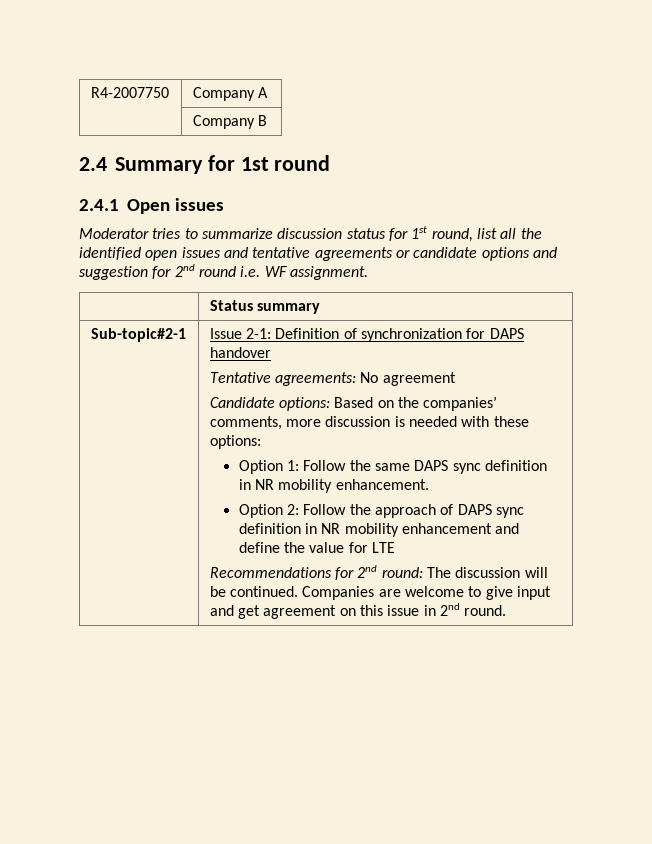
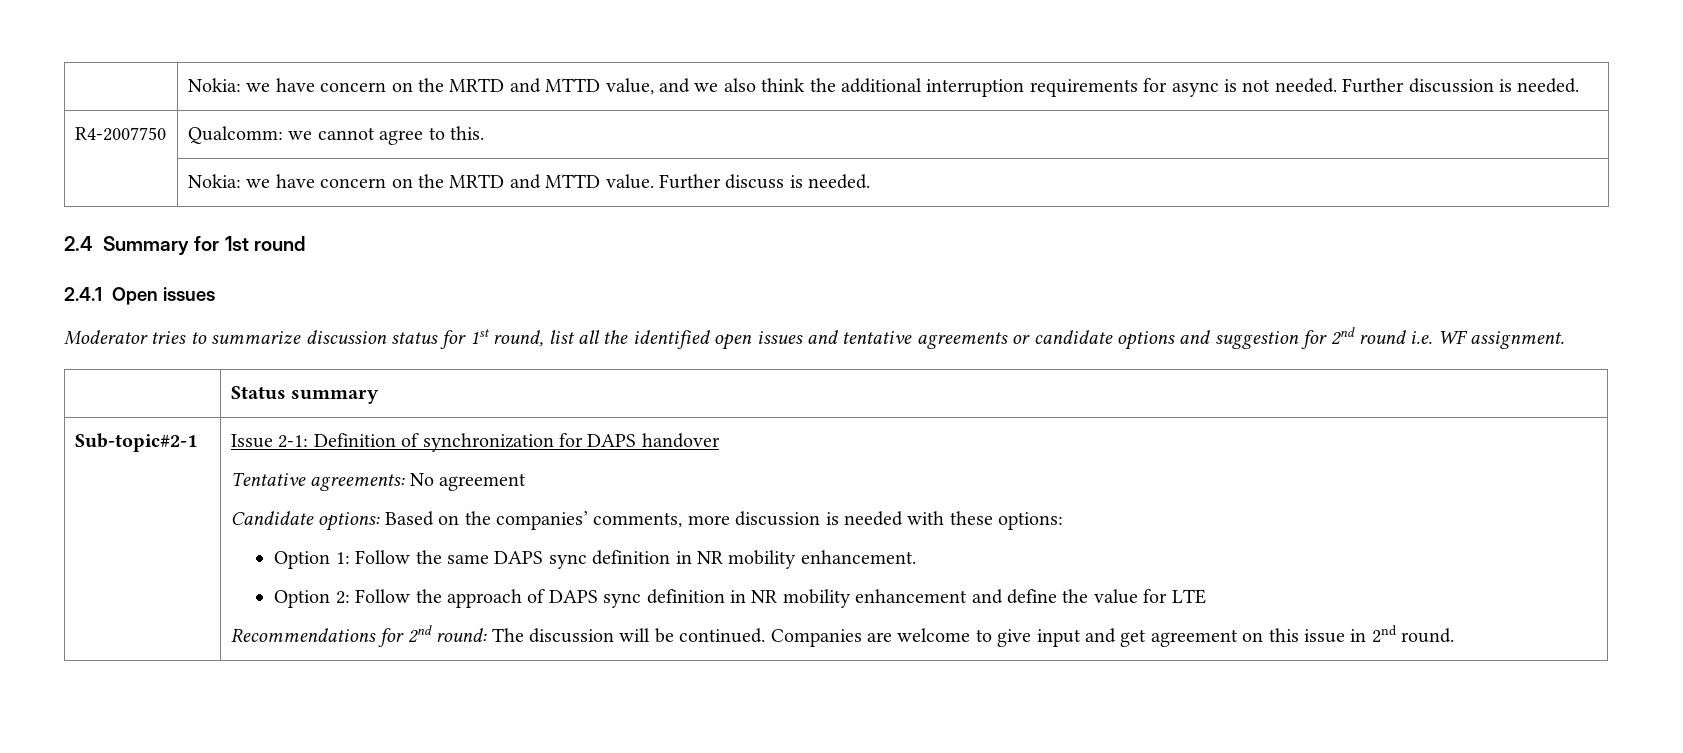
[90,87,169,98] [192,87,269,101] [192,115,268,129] R4-2007750 | Company A // | Company B -> [187,78,1580,97] [74,127,166,141] [187,126,484,145] [187,174,871,189] | Nokia: we have concern on the MRTD and MTTD value, and we also think the additional interruption requirements for async is not needed. Further discussion is needed. // R4-2007750 | Qualcomm: we cannot agree to this. // | Nokia: we have concern on the MRTD and MTTD value. Further discuss is needed.

